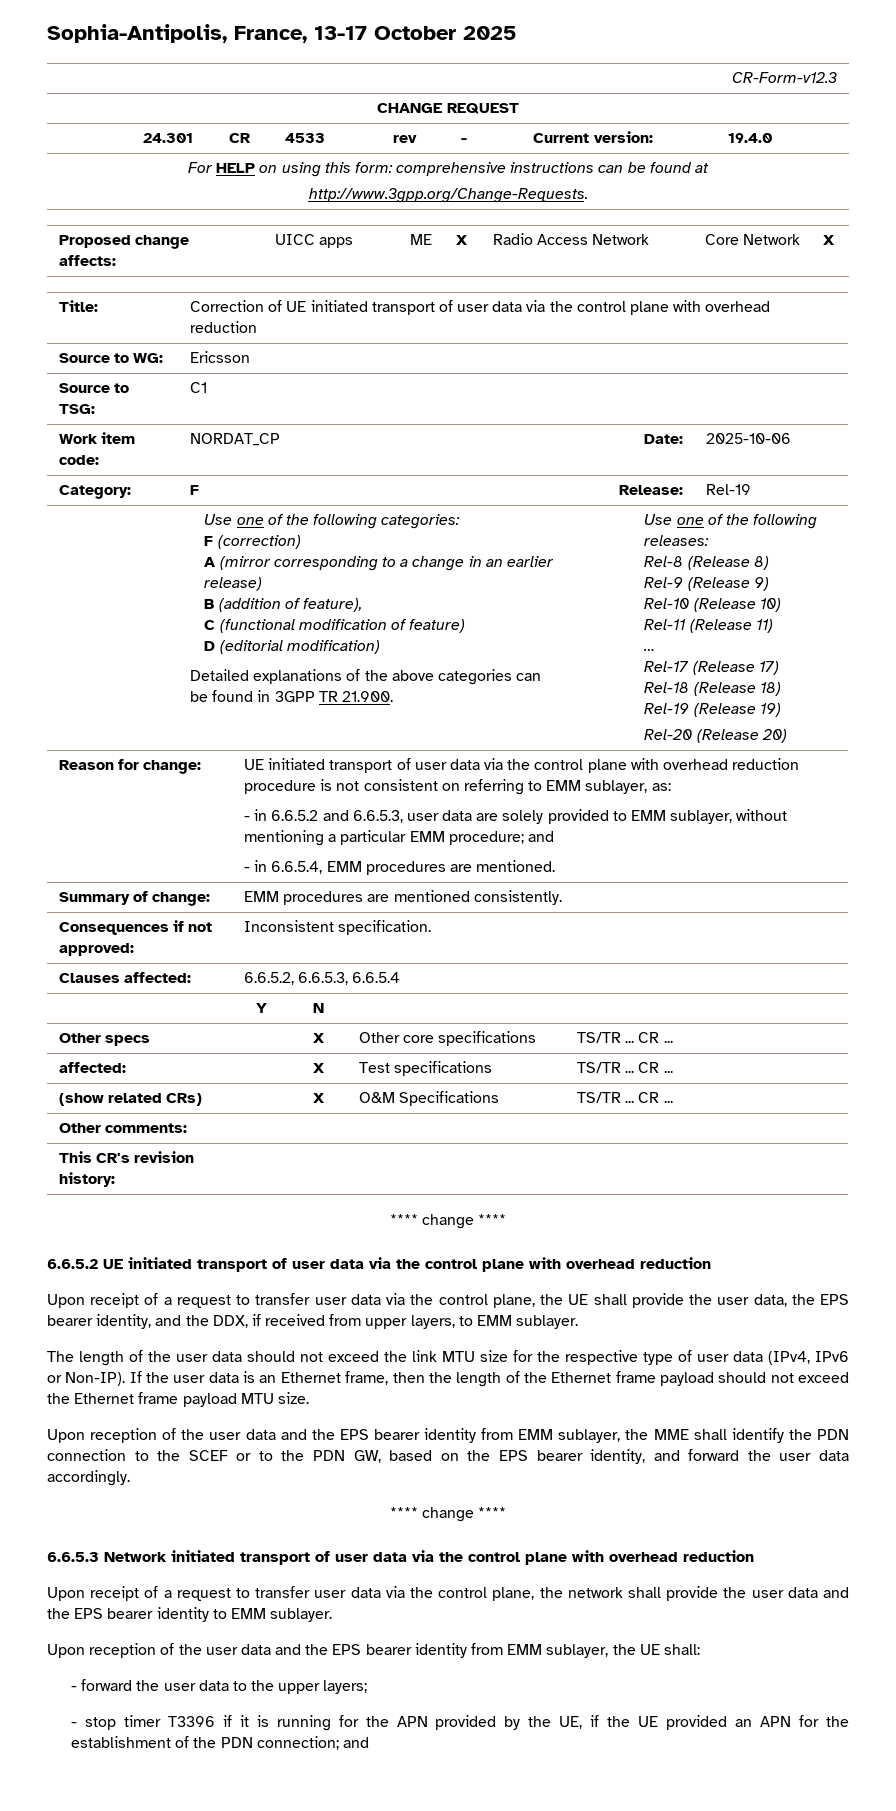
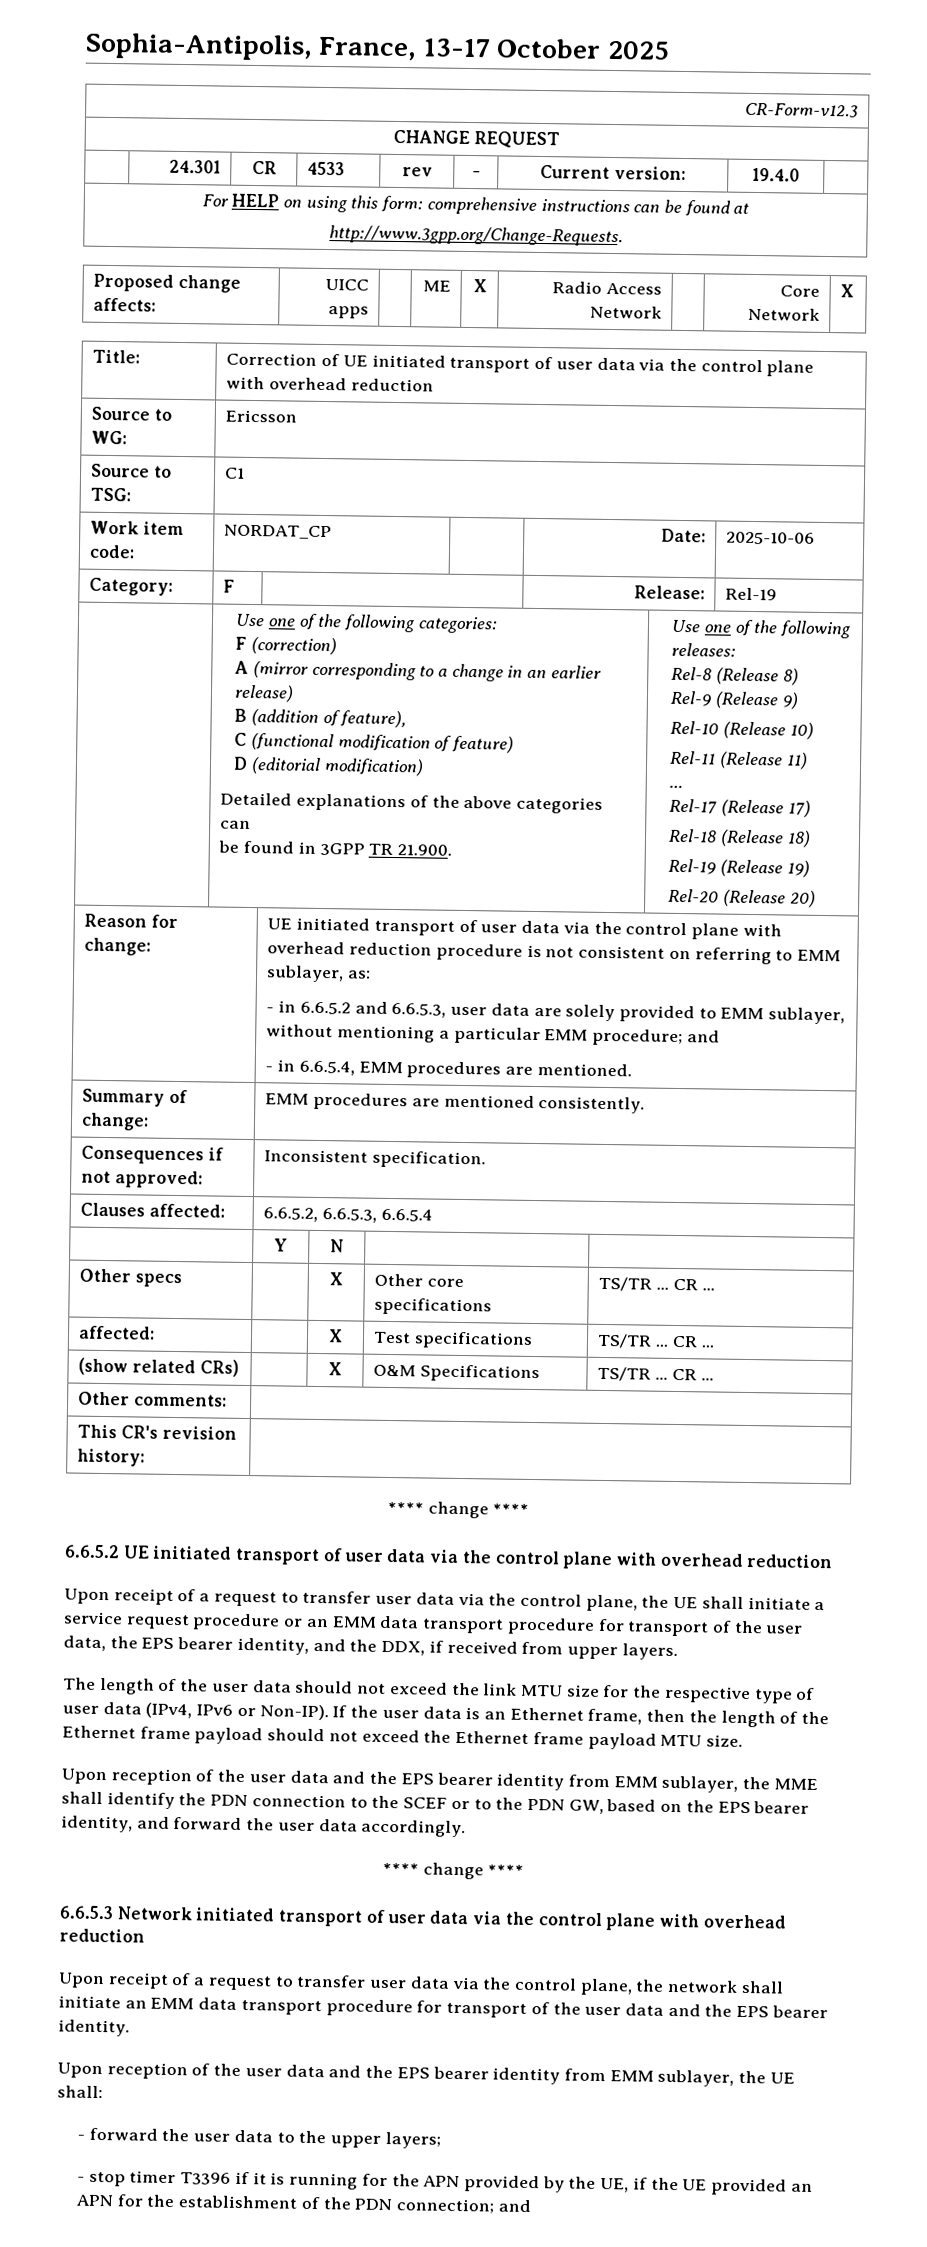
[631,1293,684,1308] provide -> [747,1597,826,1611] [63,1611,732,1637] initiate a service request procedure or an EMM data transport procedure for transport of
[410,1315,579,1329] layers, to EMM sublayer. -> [621,1643,678,1661] layers.
[666,1586,850,1601] [47,1607,333,1622] provide the user data and the EPS bearer identity to EMM sublayer. -> [58,1995,828,2019] [58,2019,130,2037] initiate an EMM data transport procedure for transport of the user data and the EPS bearer identity.

